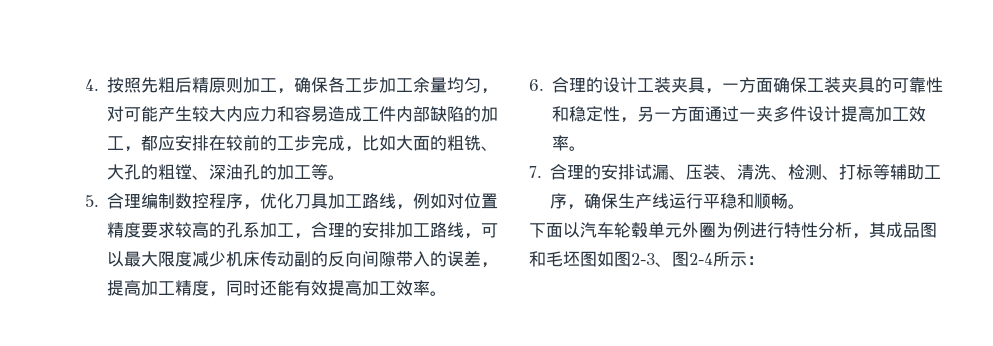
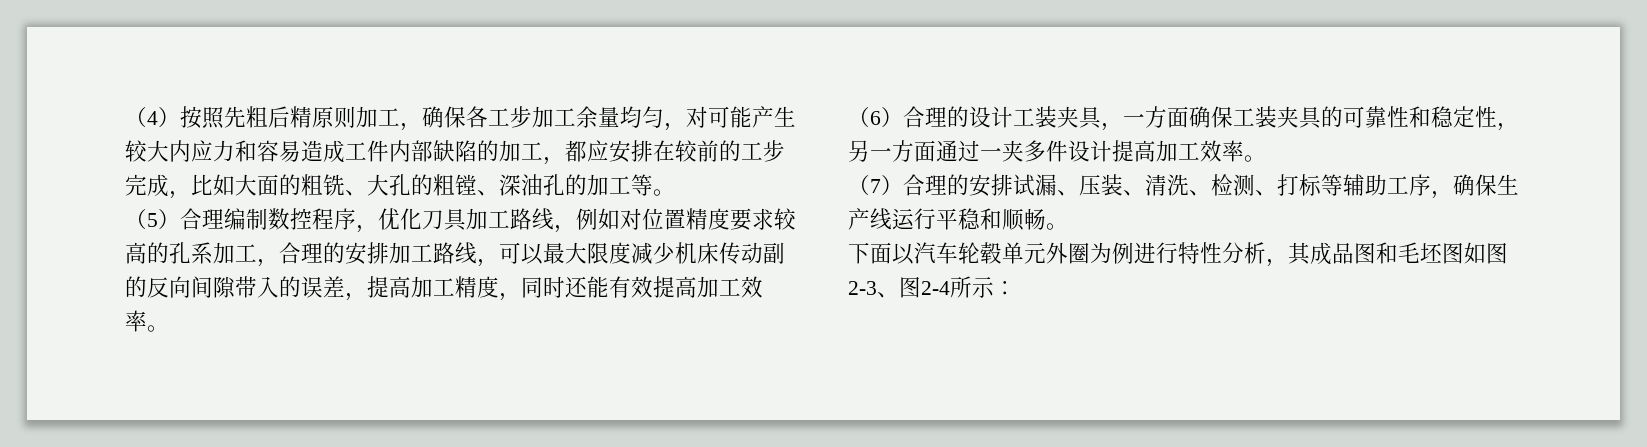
[85,79,99,91] 4. -> [125,107,180,128] （4）
[85,195,99,207] 5. -> [125,209,180,230] （5）
[529,79,544,91] 6. -> [848,107,903,128] （6）
[529,166,542,178] 7. -> [848,175,903,196] （7）

